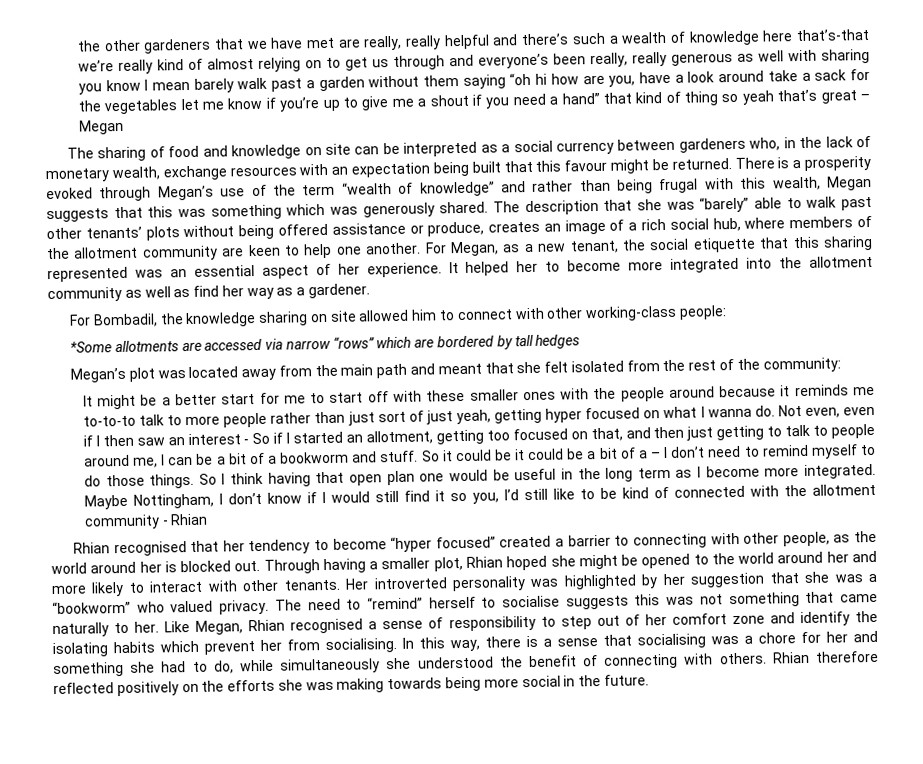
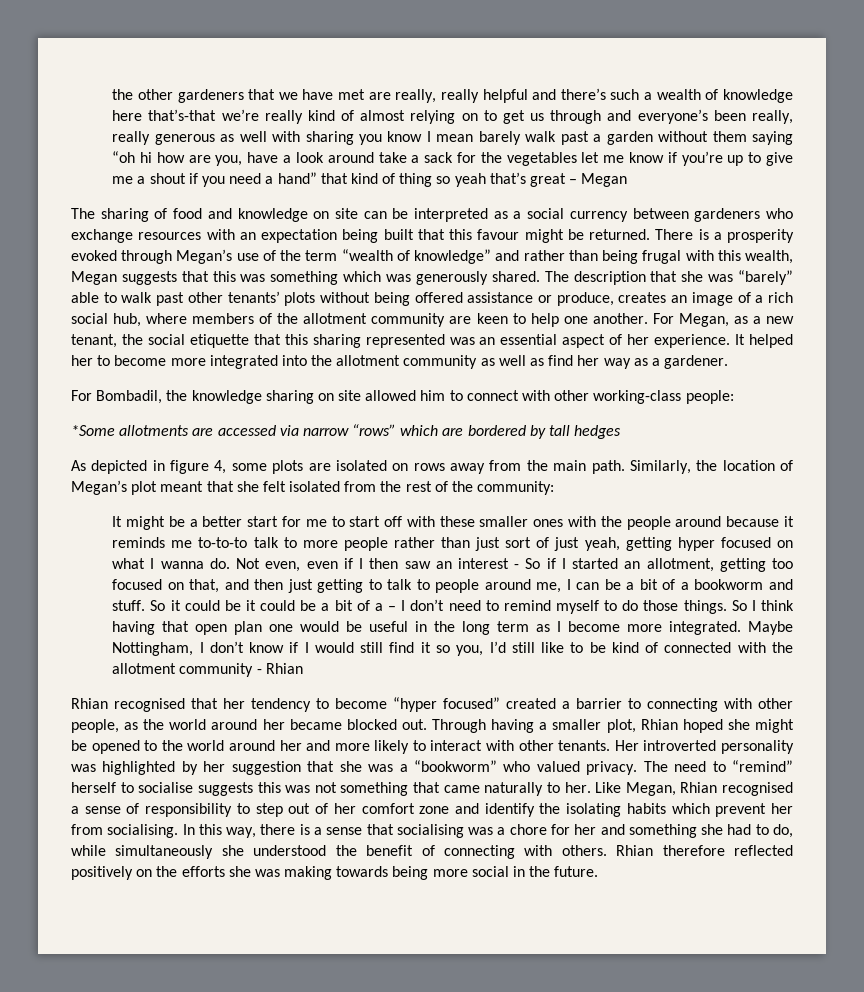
[749,135,871,151] [45,166,160,183] who, in the lack of monetary wealth, -> [766,208,793,219] who
[69,363,435,383] Megan’s plot was located away from the main path and -> [71,460,793,474] [71,480,158,495] As depicted in figure 4, some plots are isolated on rows away from the main path. Similarly, the location of Megan’s plot
[164,561,177,573] is -> [289,719,342,730] became

